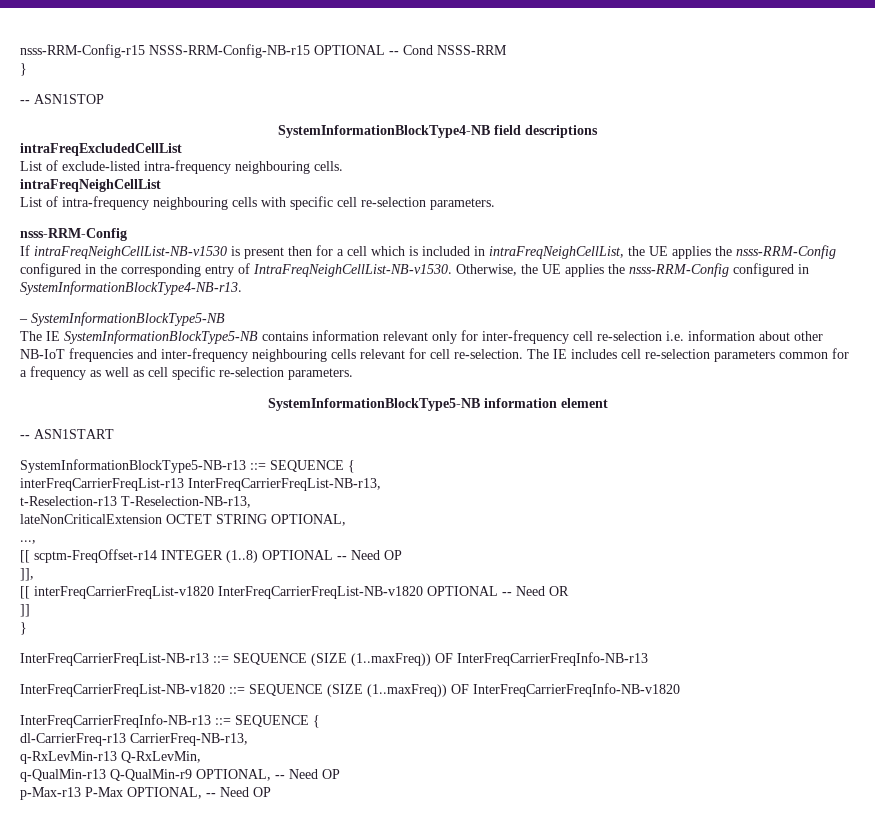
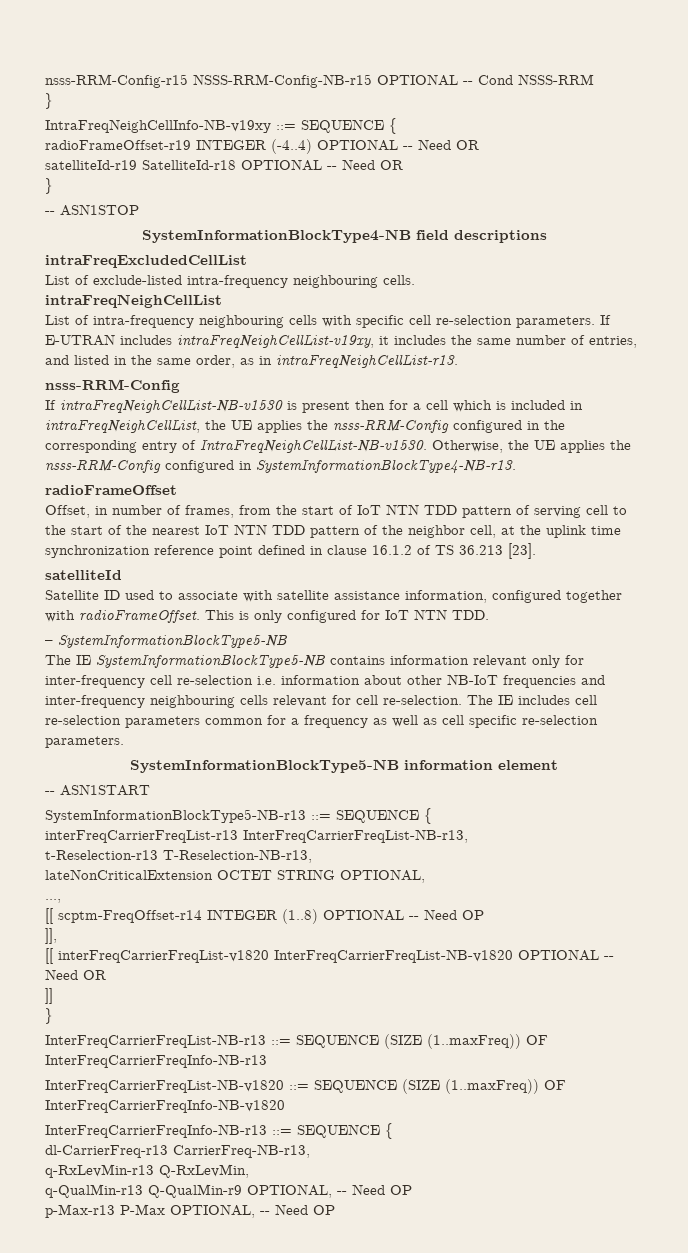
(27, 69) none -> [45,118,397,134] [45,139,479,154] [45,159,403,171] [45,178,53,194] // IntraFreqNeighCellInfo-NB-v19xy ::= SEQUENCE { // radioFrameOffset-r19 INTEGER (-4..4) OPTIONAL -- Need OR // satelliteId-r19 SatelliteId-r18 OPTIONAL -- Need OR // }
(495, 204) none -> [600,315,611,325] [45,334,637,348] [45,354,458,368] If E-UTRAN includes intraFreqNeighCellList-v19xy, it includes the same number of entries, and listed in the same order, as in intraFreqNeighCellList-r13.
(242, 288) none -> [45,485,177,495] [45,504,627,518] [45,524,621,538] [45,543,536,559] [45,570,122,580] [45,590,622,603] [45,609,489,623] // radioFrameOffset // Offset, in number of frames, from the start of IoT NTN TDD pattern of serving cell to the start of the nearest IoT NTN TDD pattern of the neighbor cell, at the uplink time synchronization reference point defined in clause 16.1.2 of TS 36.213 [23]. // satelliteId // Satellite ID used to associate with satellite assistance information, configured together with radioFrameOffset. This is only configured for IoT NTN TDD.

